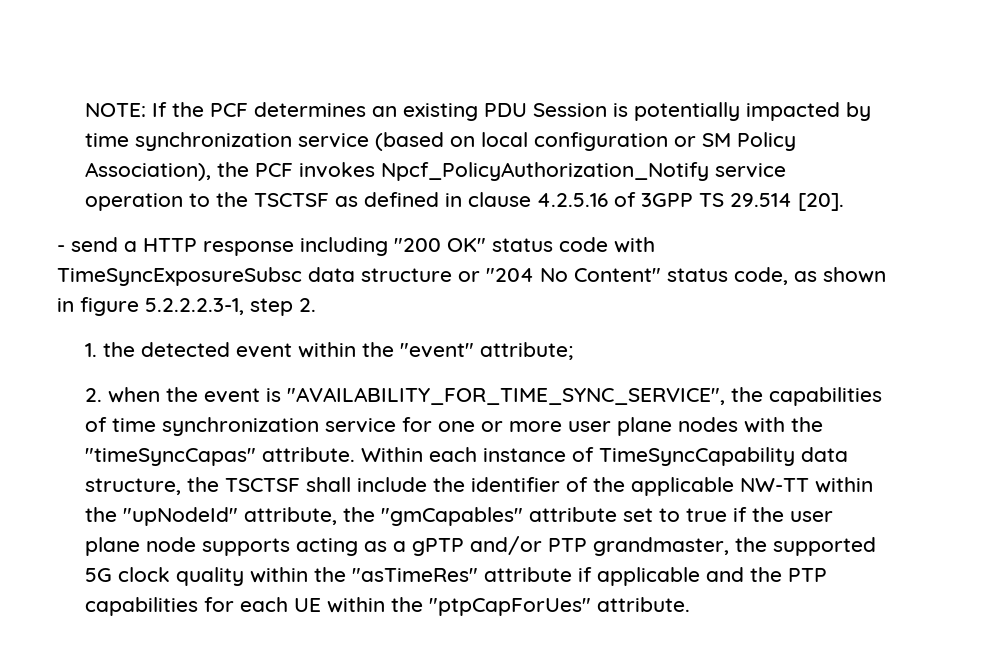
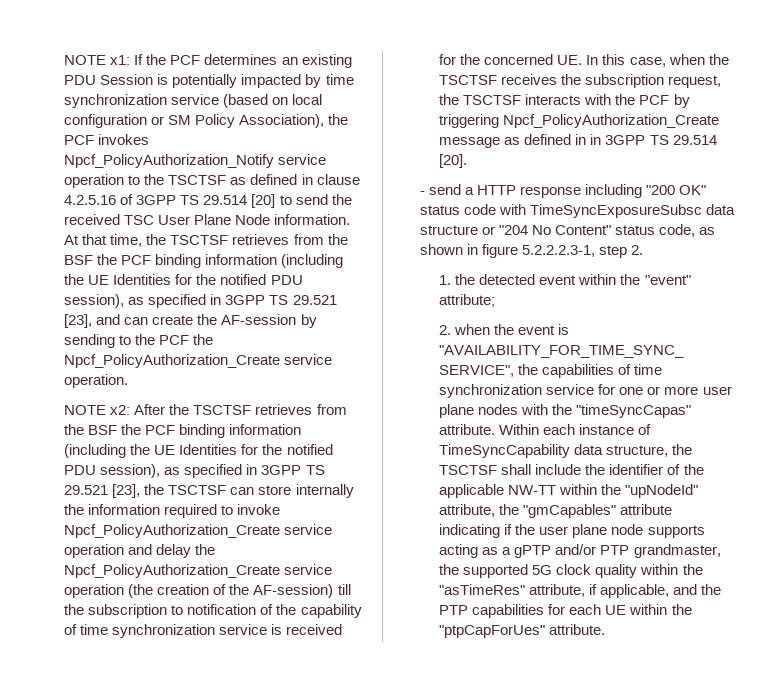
[85,103,147,117] NOTE: -> [64,55,131,65] NOTE x1:
(793, 200) none -> [251,194,352,208] [64,214,351,225] [64,234,348,247] [64,254,344,268] [64,274,303,285] [64,294,337,308] [64,314,317,328] [64,334,214,348] [64,354,333,368] [64,374,129,388] [64,404,347,415] [64,424,302,438] [64,444,333,458] [64,464,325,478] [64,484,354,498] [64,504,281,518] [64,524,333,538] [64,544,216,558] [64,564,333,578] [64,584,351,598] [64,604,362,618] [64,624,343,638] [439,54,729,67] [439,74,722,88] [439,94,690,108] [439,114,720,128] [439,134,717,148] [20] to send the received TSC User Plane Node information. At that time, the TSCTSF retrieves from the BSF the PCF binding information (including the UE Identities for the notified PDU session), as specified in 3GPP TS 29.521 [23], and can create the AF-session by sending to the PCF the Npcf_PolicyAuthorization_Create service operation. // NOTE x2: After the TSCTSF retrieves from the BSF the PCF binding information (including the UE Identities for the notified PDU session), as specified in 3GPP TS 29.521 [23], the TSCTSF can store internally the information required to invoke Npcf_PolicyAuthorization_Create service operation and delay the Npcf_PolicyAuthorization_Create service operation (the creation of the AF-session) till the subscription to notification of the capability of time synchronization service is received for the concerned UE. In this case, when the TSCTSF receives the subscription request, the TSCTSF interacts with the PCF by triggering Npcf_PolicyAuthorization_Create message as defined in in 3GPP TS 29.514
[623,508,728,522] set to true -> [439,524,501,538] indicating
[484,567,701,586] attribute if applicable -> [529,584,670,598] attribute, if applicable,

